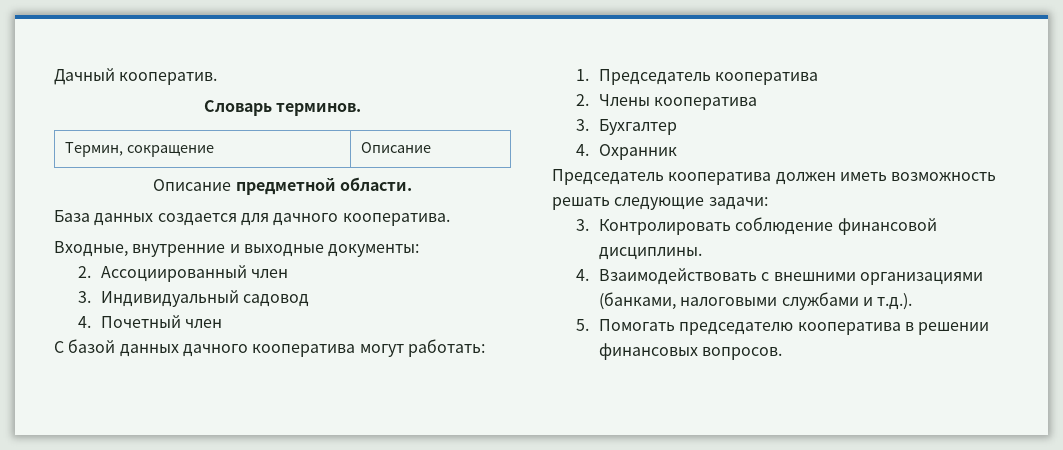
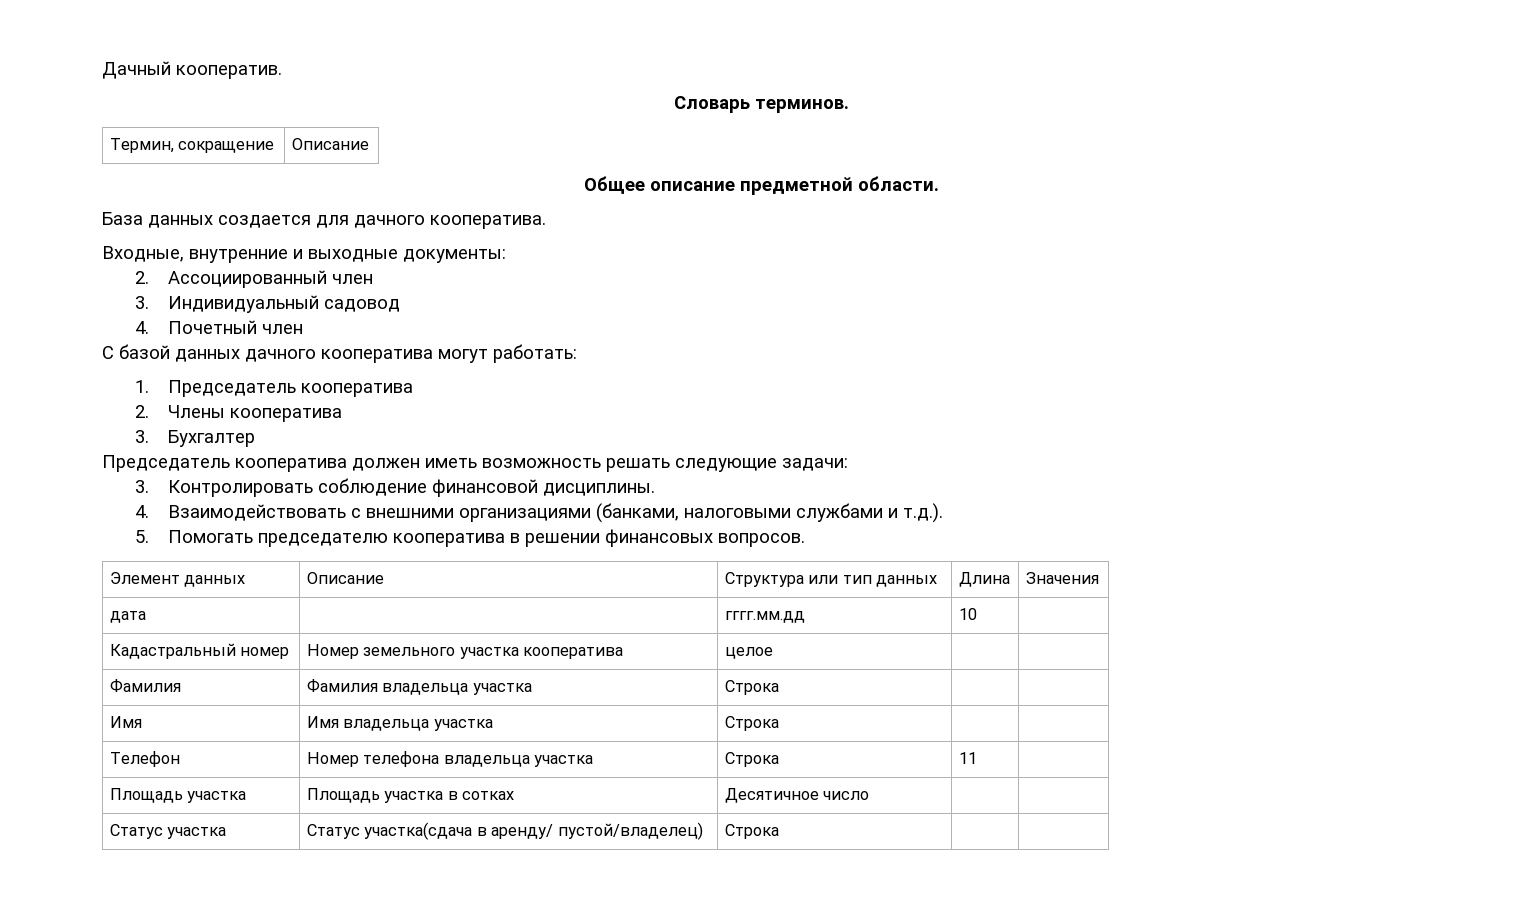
[153,179,232,191] Описание -> [584,176,735,194] Общее описание
[575,144,678,160] // 4. Охранник -> (256, 438) none
(783, 353) none -> [109,572,246,587] [306,572,384,584] [724,572,938,587] [958,572,1010,587] [1025,572,1099,584] [109,611,146,623] [724,611,805,623] [958,608,977,620] [109,643,290,659] [306,644,624,659] [724,647,773,659] [109,679,181,692] [306,679,532,695] [724,680,779,695] [109,716,142,728] [306,716,493,731] [724,716,779,731] [109,751,180,767] [306,751,594,767] [724,752,779,767] [958,752,977,764] [109,788,247,803] [306,788,515,803] [724,788,870,803] [109,824,227,839] [306,822,703,840] [724,824,779,839] // Элемент данных | Описание | Структура или тип данных | Длина | Значения // дата | | гггг.мм.дд | 10 | // Кадастральный номер | Номер земельного участка кооператива | целое | | // Фамилия | Фамилия владельца участка | Строка | | // Имя | Имя владельца участка | Строка | | // Телефон | Номер телефона владельца участка | Строка | 11 | // Площадь участка | Площадь участка в сотках | Десятичное число | | // Статус участка | Статус участка(сдача в аренду/ пустой/владелец) | Строка | |

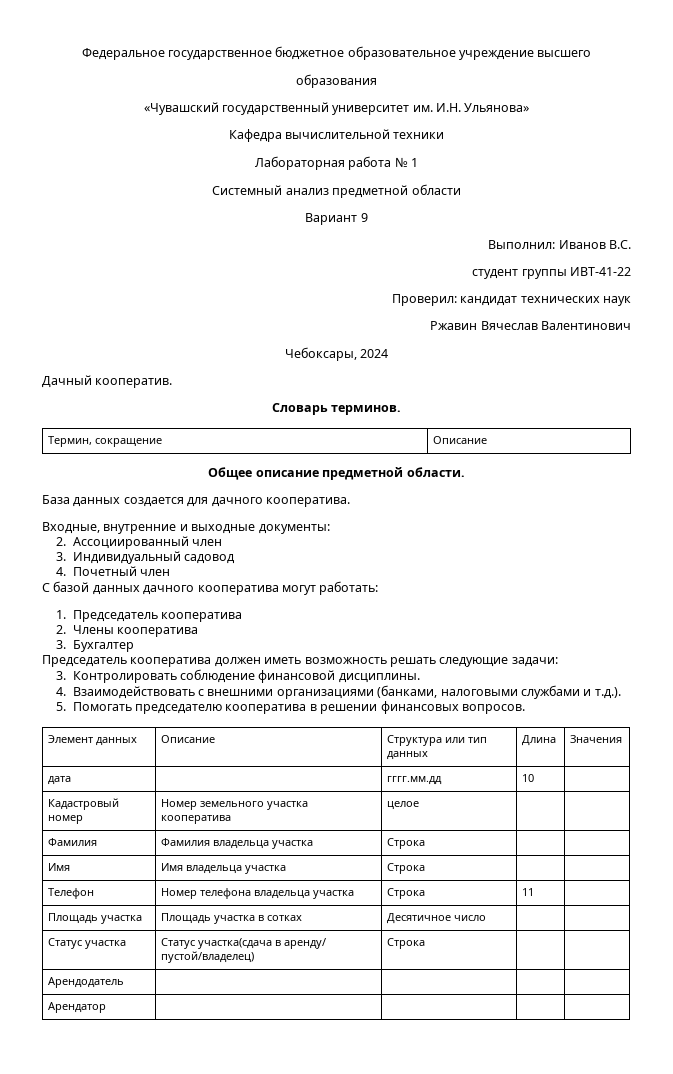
(102, 70) none -> [81,46,592,60] [296,74,377,88] [143,102,530,115] [228,129,445,142] [254,156,419,170] [212,184,461,198] [305,213,368,225] [488,240,631,249] [472,267,631,279] [391,294,631,306] [430,321,631,330] [284,347,389,361] Федеральное государственное бюджетное образовательное учреждение высшего // образования // «Чувашский государственный университет им. И.Н. Ульянова» // Кафедра вычислительной техники // Лабораторная работа № 1 // Системный анализ предметной области // Вариант 9 // Выполнил: Иванов В.С. // студент группы ИВТ-41-22 // Проверил: кандидат технических наук // Ржавин Вячеслав Валентинович // Чебоксары, 2024 //
[109,643,236,659] Кадастральный -> [48,798,120,810] Кадастровый
(779, 831) none -> [48,977,125,988] [48,1002,107,1013] // Арендодатель | | | | // Арендатор | | | |

